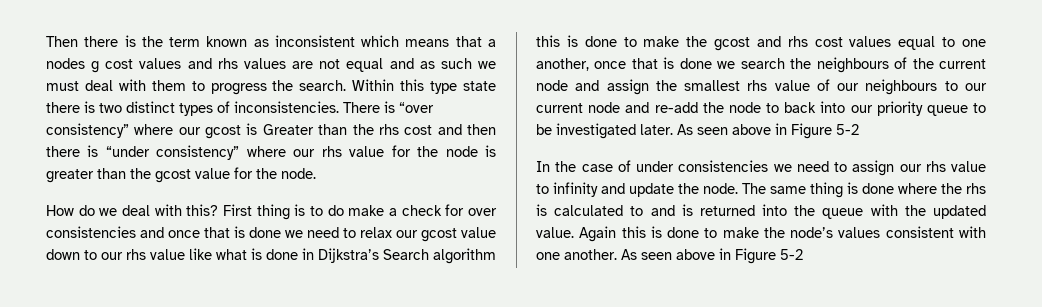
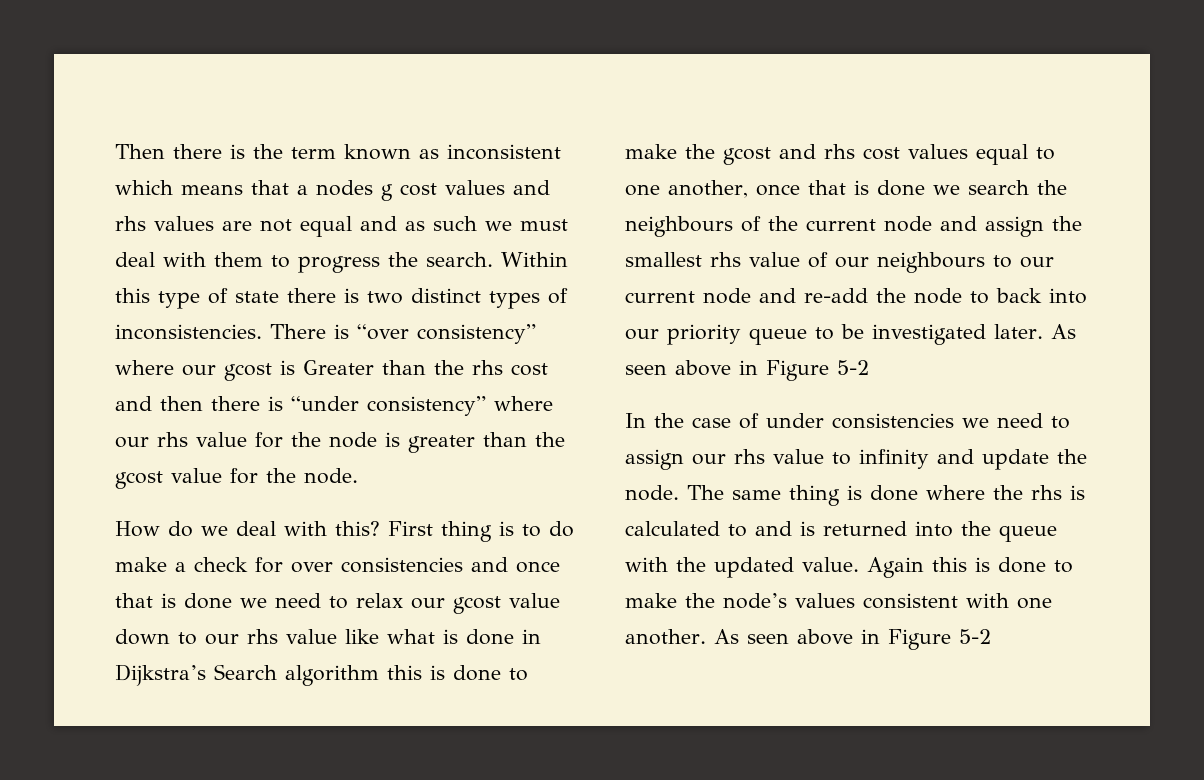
(458, 87) none -> [208,288,228,304] of

